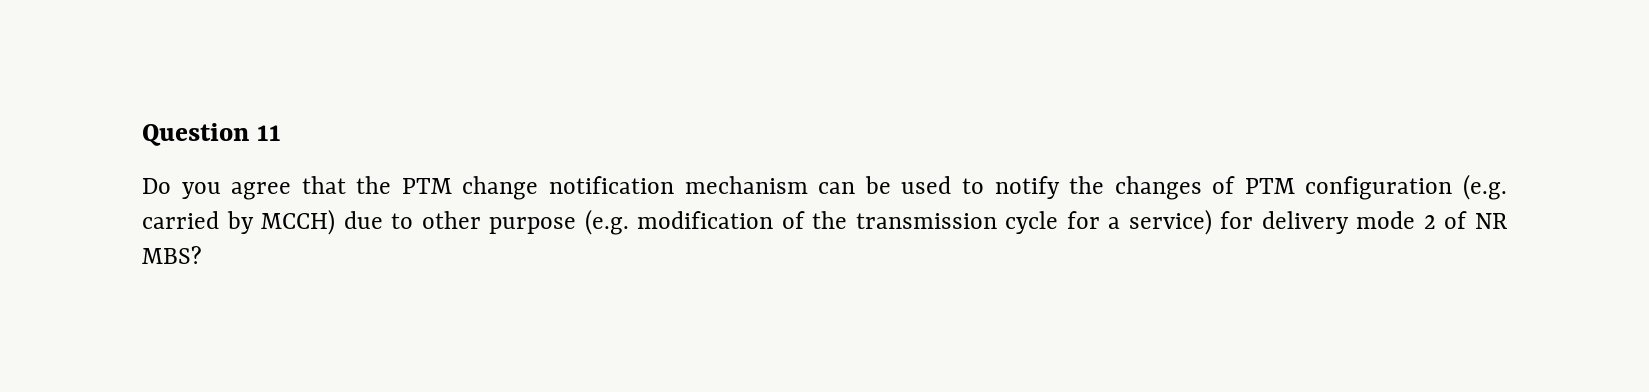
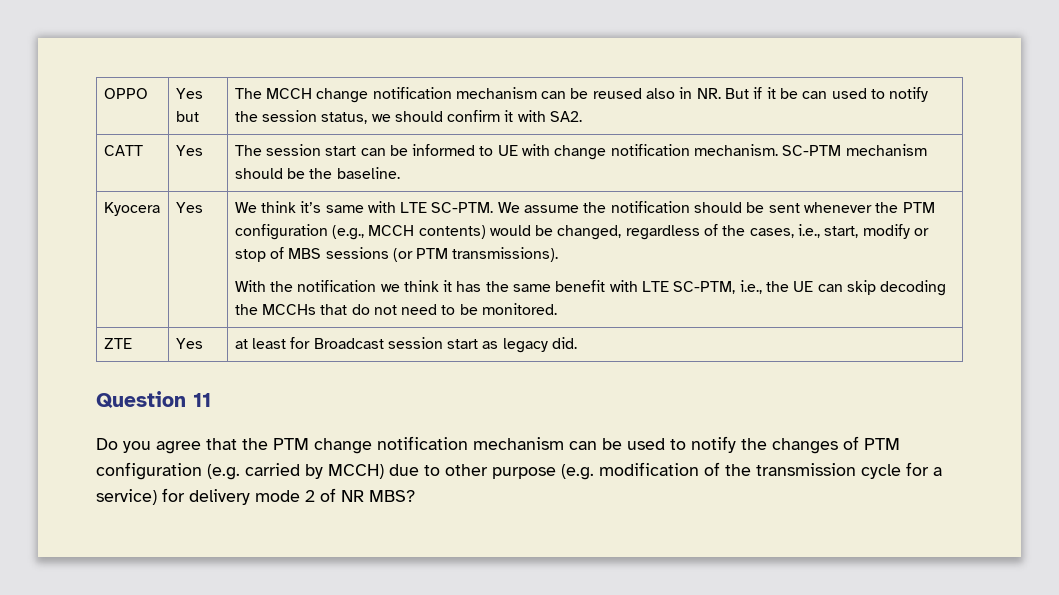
(142, 134) none -> [103,88,148,99] [175,88,203,99] [175,111,199,122] [234,87,929,103] [234,110,583,124] [103,145,143,156] [175,145,203,156] [234,144,927,160] [234,167,400,179] [103,202,160,216] [175,202,203,213] [234,201,935,213] [234,224,930,240] [234,247,559,262] [234,280,947,296] [234,303,558,315] [103,338,132,349] [175,338,203,349] [234,337,578,353] OPPO | Yes but | The MCCH change notification mechanism can be reused also in NR. But if it be can used to notify the session status, we should confirm it with SA2. // CATT | Yes | The session start can be informed to UE with change notification mechanism. SC-PTM mechanism should be the baseline. // Kyocera | Yes | We think it’s same with LTE SC-PTM. We assume the notification should be sent whenever the PTM configuration (e.g., MCCH contents) would be changed, regardless of the cases, i.e., start, modify or stop of MBS sessions (or PTM transmissions). // With the notification we think it has the same benefit with LTE SC-PTM, i.e., the UE can skip decoding the MCCHs that do not need to be monitored. // ZTE | Yes | at least for Broadcast session start as legacy did. //

